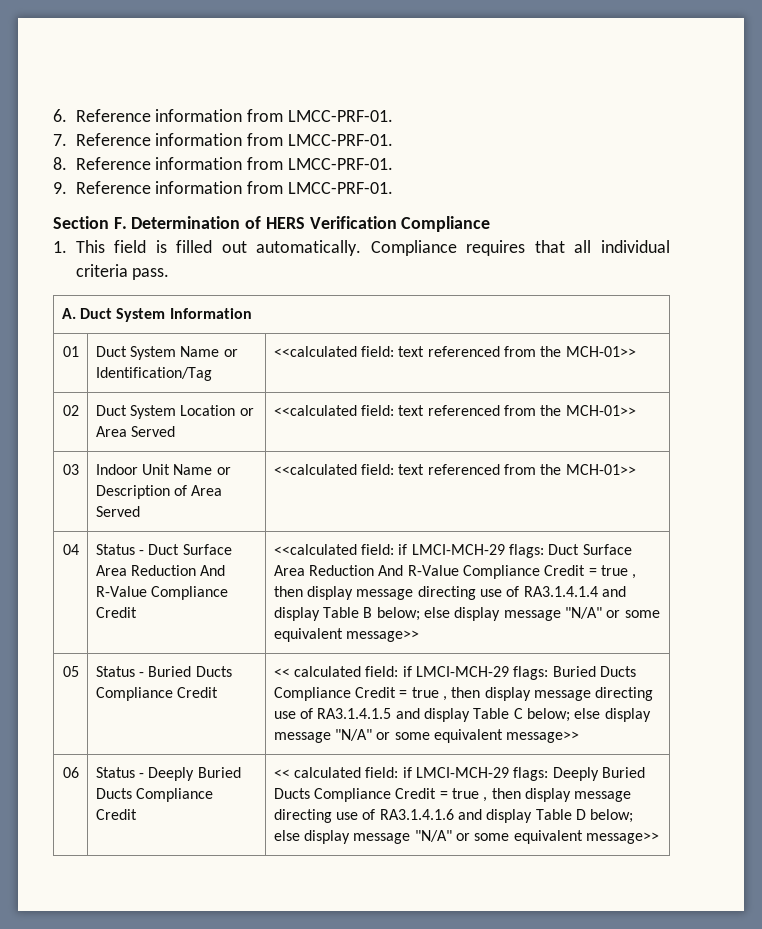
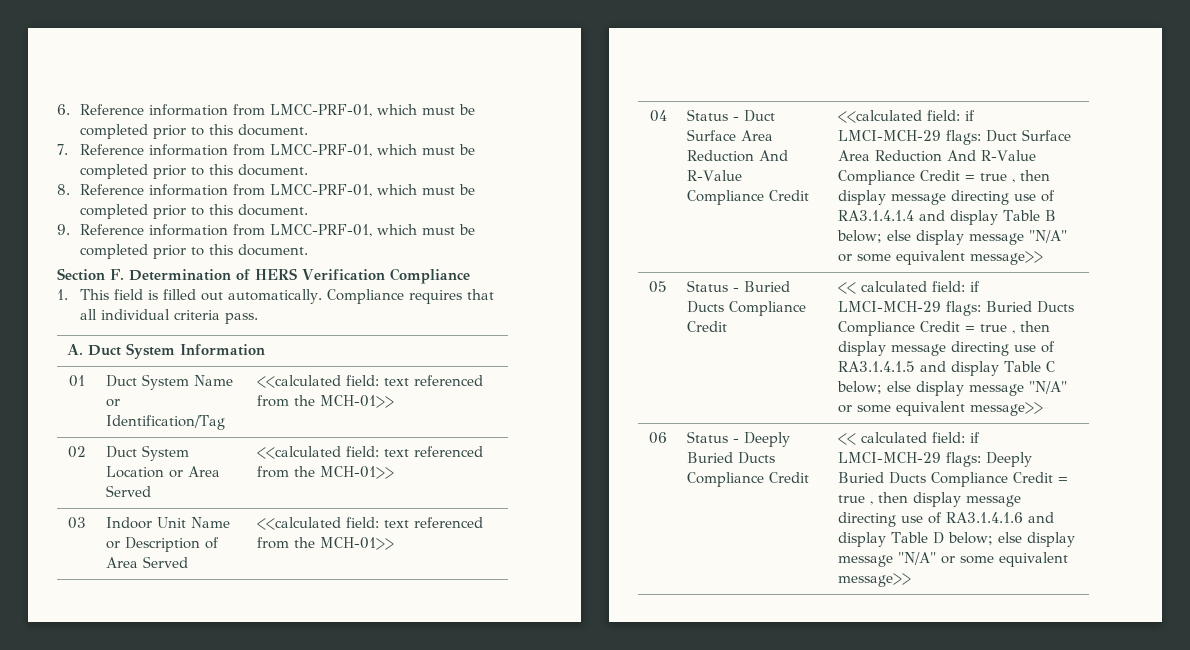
[287,110,393,122] [53,133,393,146] [53,157,393,170] [53,181,393,194] LMCC-PRF-01. // 7. Reference information from LMCC-PRF-01. // 8. Reference information from LMCC-PRF-01. // 9. Reference information from LMCC-PRF-01. -> [270,104,476,117] [80,124,309,139] [57,144,476,157] [80,164,309,179] [57,184,476,197] [80,204,309,219] [57,224,476,237] [80,244,309,259] LMCC-PRF-01, which must be completed prior to this document. // 7. Reference information from LMCC-PRF-01, which must be completed prior to this document. // 8. Reference information from LMCC-PRF-01, which must be completed prior to this document. // 9. Reference information from LMCC-PRF-01, which must be completed prior to this document.

